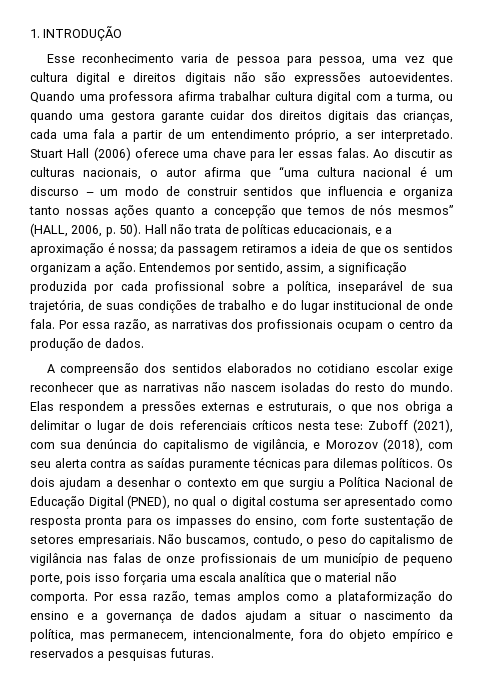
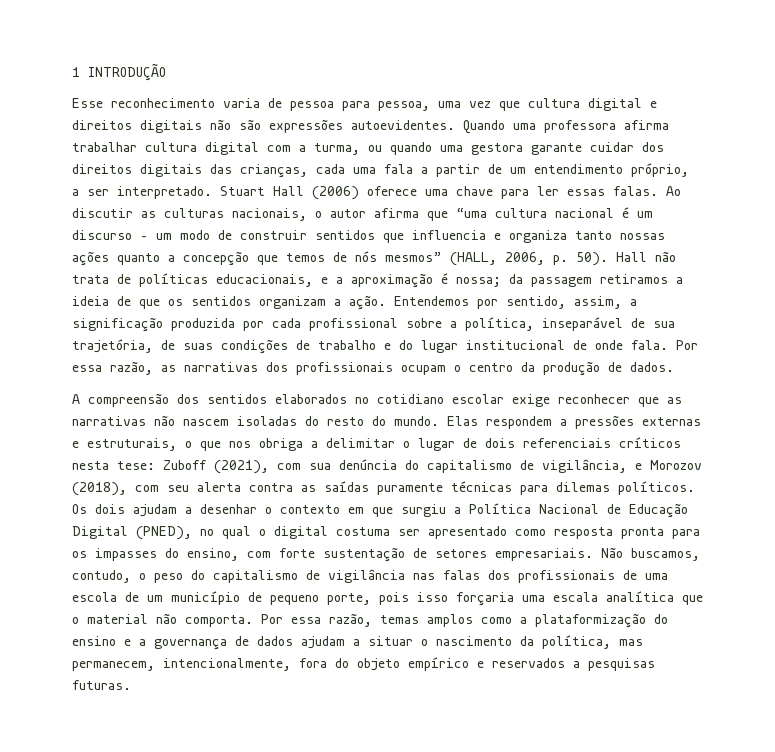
[30,29,40,38] 1. -> [72,67,80,77] 1
[147,553,277,566] de onze profissionais -> [488,570,668,583] [72,592,117,602] dos profissionais de uma escola

